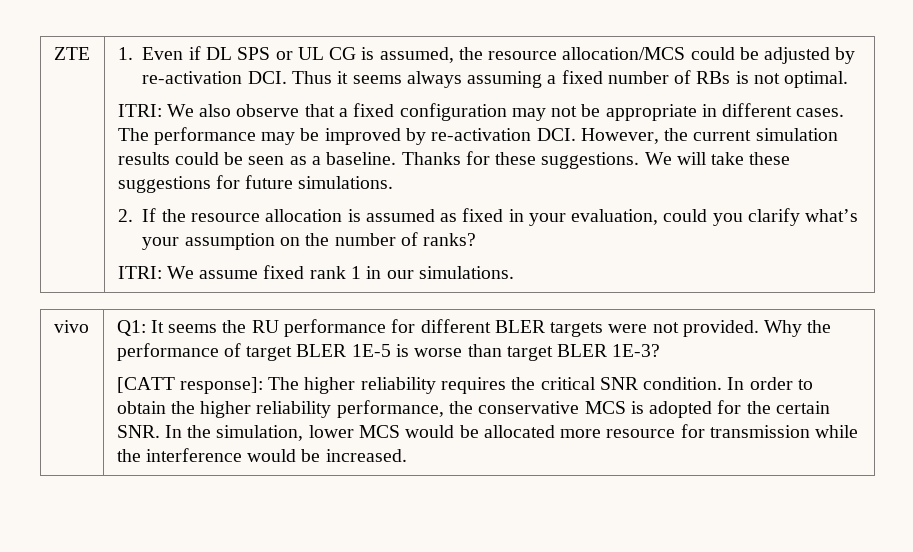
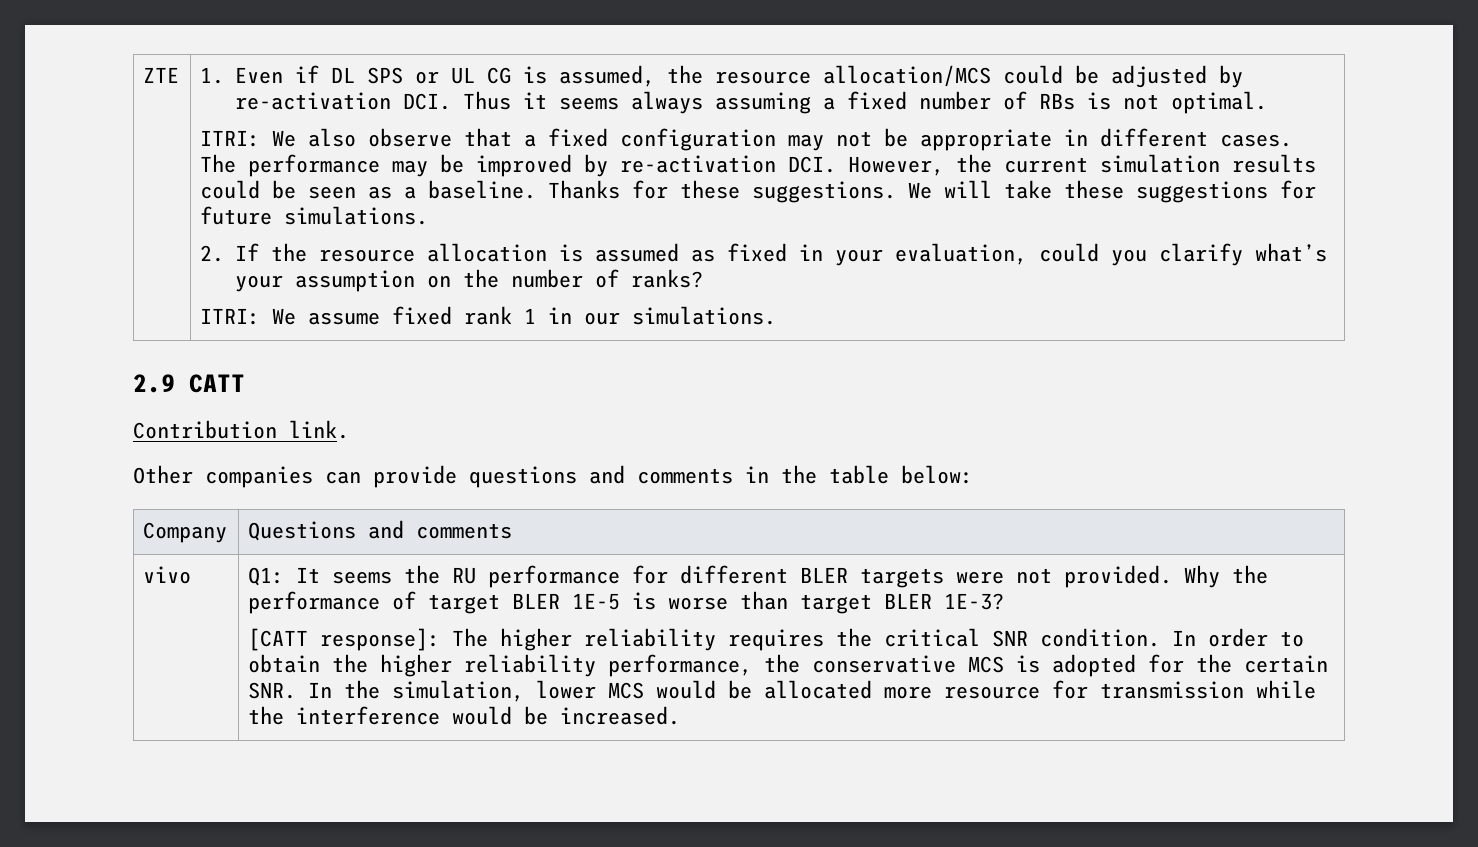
(514, 272) none -> [133,374,245,393] [133,420,349,439] [133,465,973,488] [143,522,228,543] [248,520,513,541] // 2.9 CATT // Contribution link. // Other companies can provide questions and comments in the table below: // Company | Questions and comments

